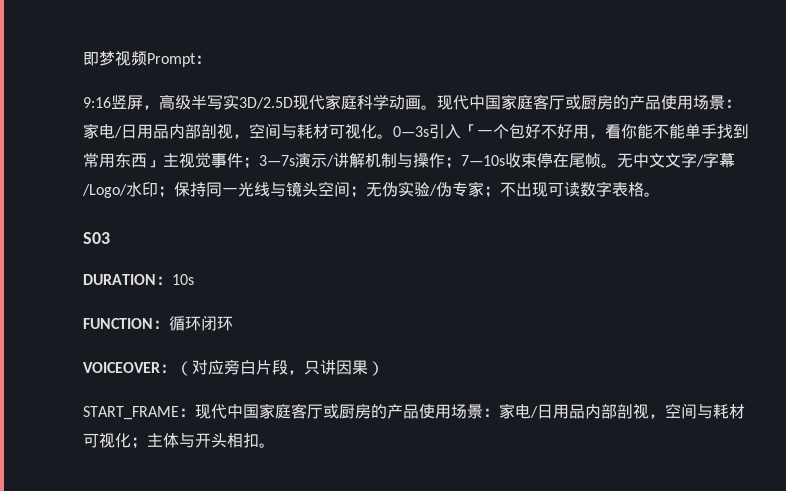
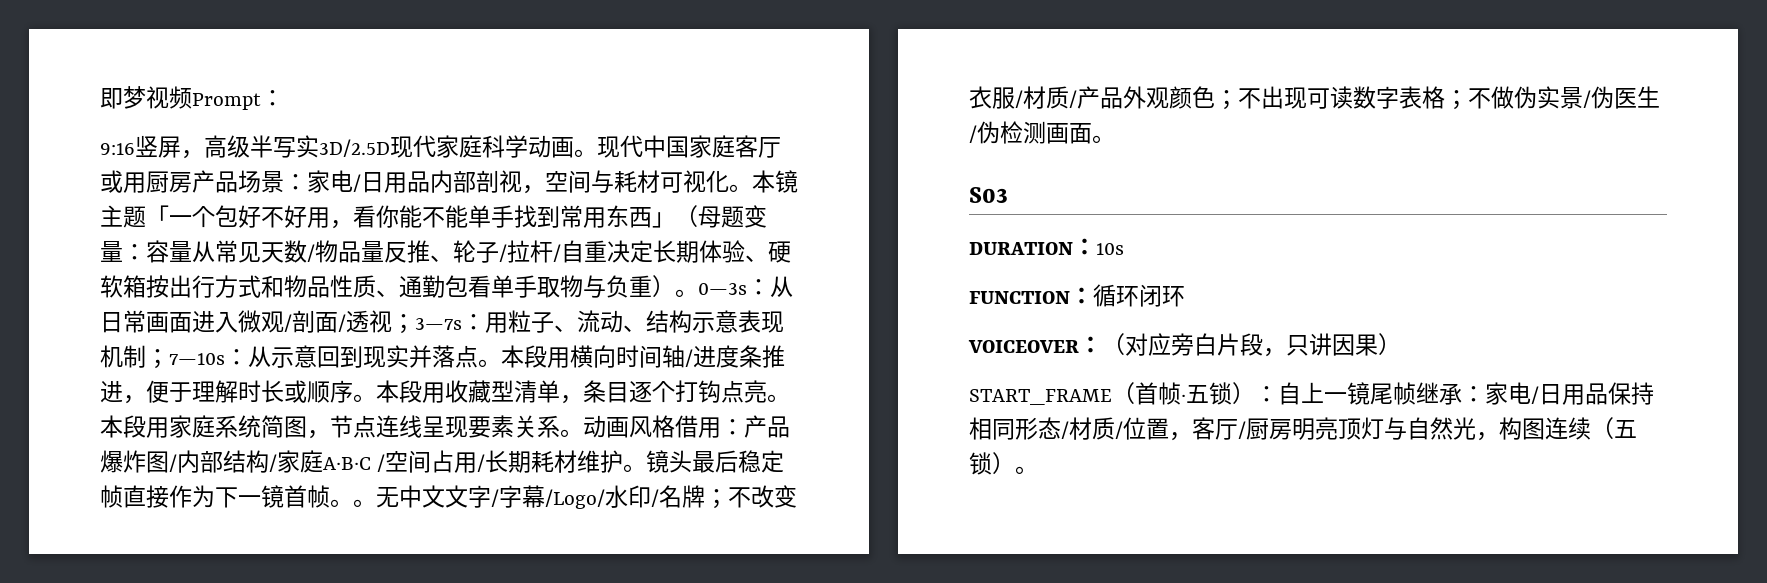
[581,95,693,110] 厨房的产品使用 -> [123,170,238,193] 用厨房产品
[393,124,461,139] 0—3s引入 -> [752,170,798,193] [100,205,146,228] 本镜主题
[163,152,601,169] 主视觉事件；3—7s演示/讲解机制与操作；7—10s收束停在尾帧 -> [675,205,767,228] [100,240,791,263] [100,275,793,298] [100,310,784,334] [100,345,785,369] [100,380,790,404] [100,415,790,439] [100,450,785,473] [100,485,353,508] （母题变量：容量从常见天数/物品量反推、轮子/拉杆/自重决定长期体验、硬软箱按出行方式和物品性质、通勤包看单手取物与负重）。0—3s：从日常画面进入微观/剖面/透视；3—7s：用粒子、流动、结构示意表现机制；7—10s：从示意回到现实并落点。本段用横向时间轴/进度条推进，便于理解时长或顺序。本段用收藏型清单，条目逐个打钩点亮。本段用家庭系统简图，节点连线呈现要素关系。动画风格借用：产品爆炸图/内部结构/家庭A·B·C /空间占用/长期耗材维护。镜头最后稳定帧直接作为下一镜首帧。
[158,181,484,198] ；保持同一光线与镜头空间；无伪实验/伪专家 -> [651,485,797,509] [969,86,1215,109] /名牌；不改变衣服/材质/产品外观颜色
(644, 189) none -> [1445,86,1660,110] [969,121,1092,144] ；不做伪实景/伪医生/伪检测画面
[179,403,745,419] [83,432,259,449] ：现代中国家庭客厅或厨房的产品使用场景：家电/日用品内部剖视，空间与耗材可视化；主体与开头相扣 -> [1112,382,1654,405] [969,417,1637,441] [969,452,1015,475] （首帧·五锁）：自上一镜尾帧继承：家电/日用品保持相同形态/材质/位置，客厅/厨房明亮顶灯与自然光，构图连续（五锁）

